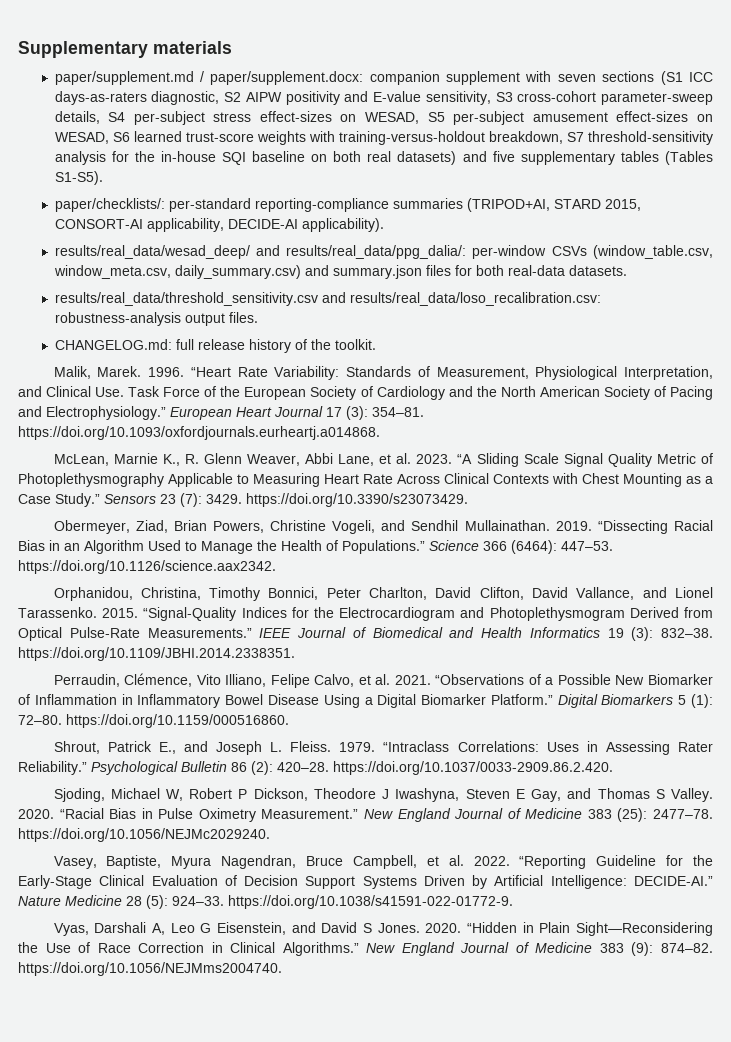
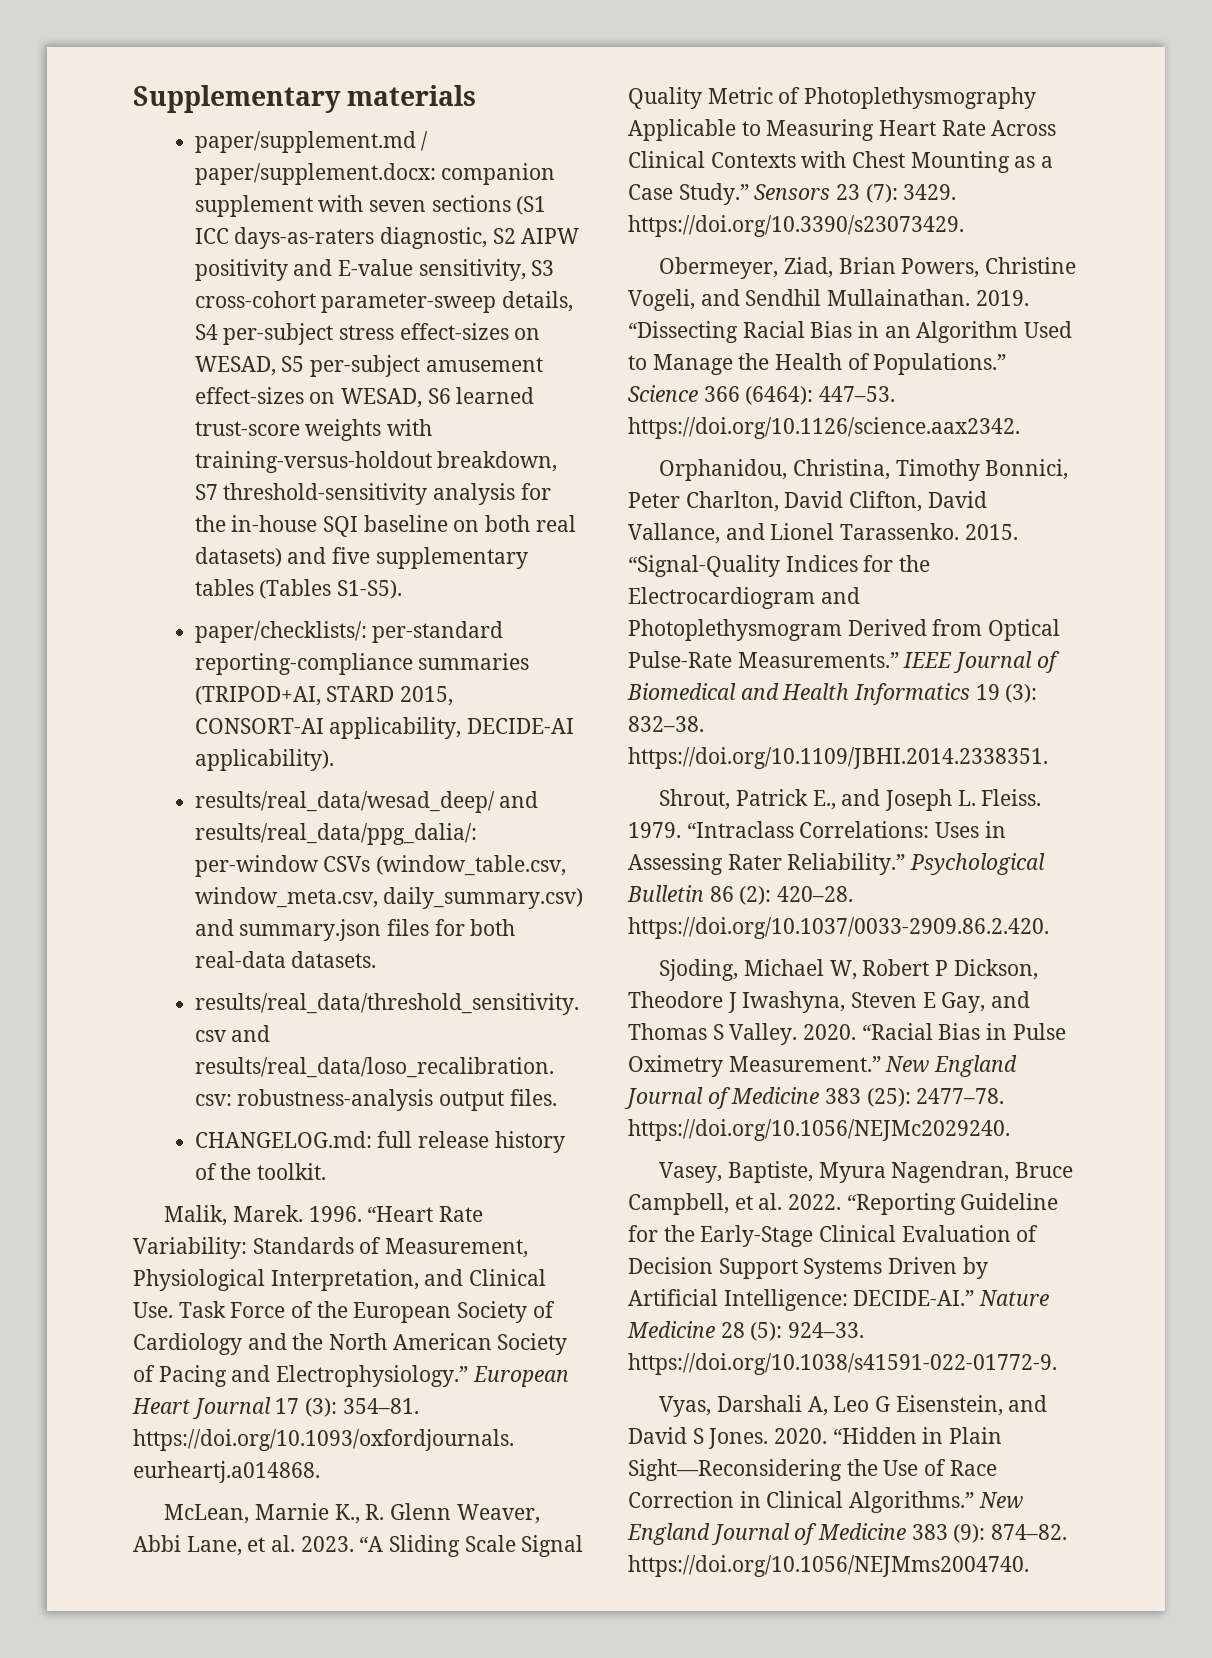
[53,673,714,688] [18,694,714,708] [18,714,289,728] // Perraudin, Clémence, Vito Illiano, Felipe Calvo, et al. 2021. “Observations of a Possible New Biomarker of Inflammation in Inflammatory Bowel Disease Using a Digital Biomarker Platform.” Digital Biomarkers 5 (1): 72–80. https://doi.org/10.1159/000516860. -> (1048, 758) none

